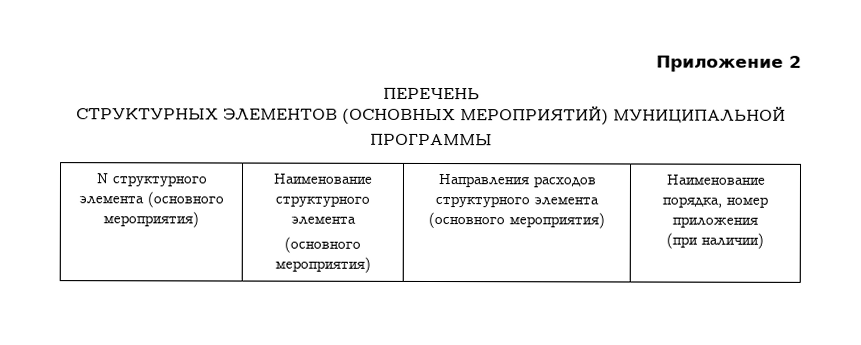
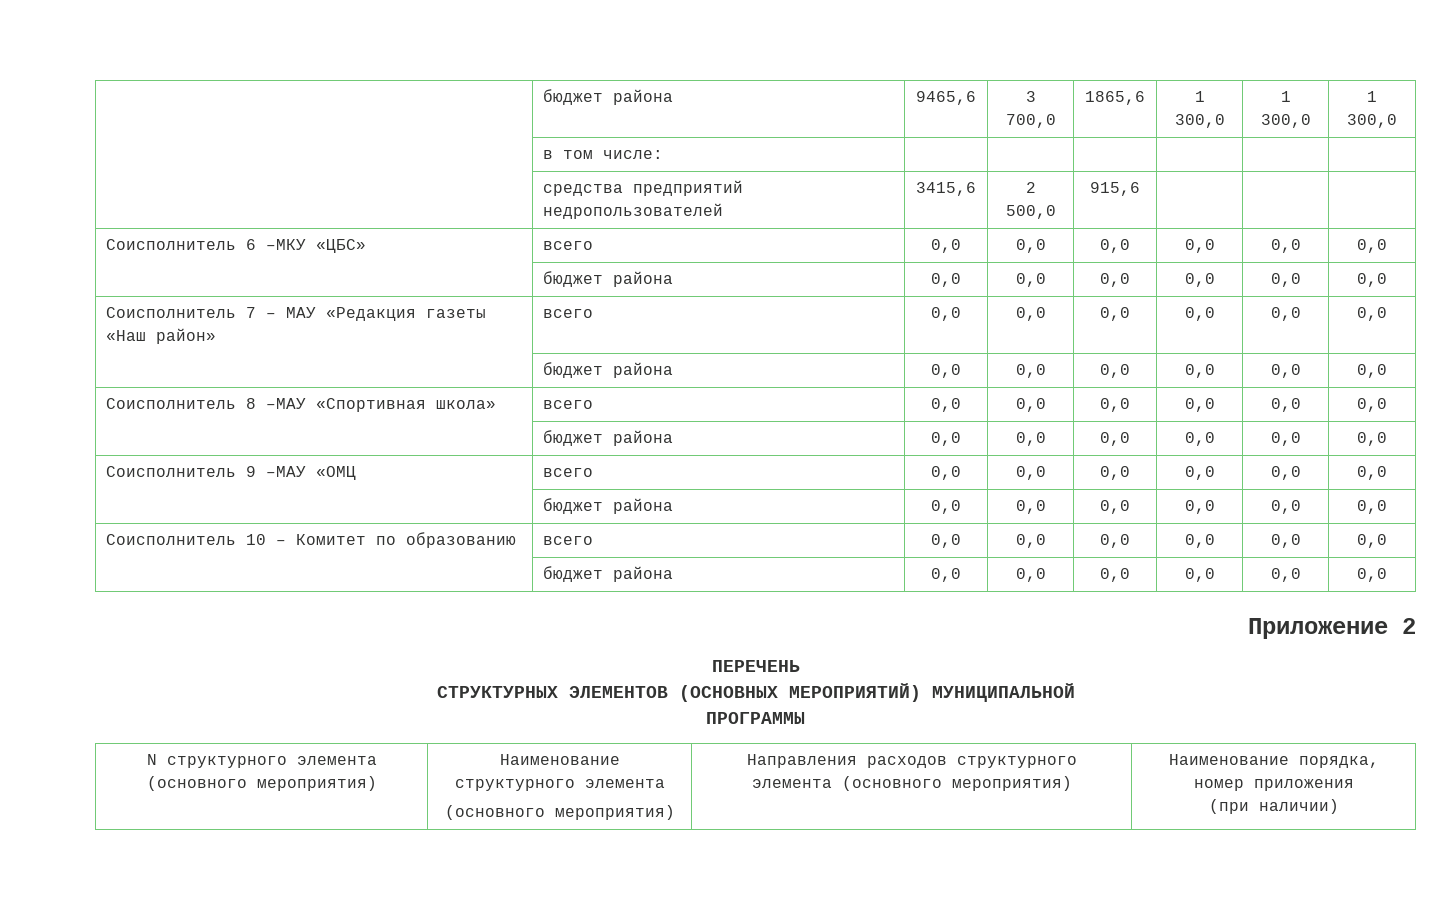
(656, 63) none -> [543,89,674,105] [916,91,976,105] [1025,91,1036,102] [1005,114,1056,128] [1085,91,1145,105] [1194,91,1205,102] [1174,114,1225,128] [1280,91,1291,102] [1260,114,1311,128] [1367,91,1377,102] [1347,114,1397,128] [543,150,664,159] [543,180,744,196] [543,203,724,219] [916,182,976,196] [1025,182,1036,193] [1005,205,1056,219] [1090,182,1140,196] [106,239,367,253] [543,241,594,250] [931,239,961,253] [1015,239,1046,253] [1100,239,1130,253] [1184,239,1215,253] [1270,239,1301,253] [1357,239,1387,253] [543,271,674,287] [931,273,961,287] [1015,273,1046,287] [1100,273,1130,287] [1184,273,1215,287] [1270,273,1301,287] [1357,273,1387,287] [106,307,487,321] [106,328,217,344] [543,309,594,318] [931,307,961,321] [1015,307,1046,321] [1100,307,1130,321] [1184,307,1215,321] [1270,307,1301,321] [1357,307,1387,321] [543,362,674,378] [931,364,961,378] [1015,364,1046,378] [1100,364,1130,378] [1184,364,1215,378] [1270,364,1301,378] [1357,364,1387,378] [106,398,497,412] [543,400,594,409] [931,398,961,412] [1015,398,1046,412] [1100,398,1130,412] [1184,398,1215,412] [1270,398,1301,412] [1357,398,1387,412] [543,430,674,446] [931,432,961,446] [1015,432,1046,446] [1100,432,1130,446] [1184,432,1215,446] [1270,432,1301,446] [1357,432,1387,446] [106,466,357,480] [543,468,594,477] [931,466,961,480] [1015,466,1046,480] [1100,466,1130,480] [1184,466,1215,480] [1270,466,1301,480] [1357,466,1387,480] [543,498,674,514] [931,500,961,514] [1015,500,1046,514] [1100,500,1130,514] [1184,500,1215,514] [1270,500,1301,514] [1357,500,1387,514] [106,532,517,548] [543,536,594,545] [931,534,961,548] [1015,534,1046,548] [1100,534,1130,548] [1184,534,1215,548] [1270,534,1301,548] [1357,534,1387,548] [543,566,674,582] [931,568,961,582] [1015,568,1046,582] [1100,568,1130,582] [1184,568,1215,582] [1270,568,1301,582] [1357,568,1387,582] | бюджет района | 9465,6 | 3 700,0 | 1865,6 | 1 300,0 | 1 300,0 | 1 300,0 // | в том числе: | | | | | | // | средства предприятий недропользователей | 3415,6 | 2 500,0 | 915,6 | | | // Соисполнитель 6 –МКУ «ЦБС» | всего | 0,0 | 0,0 | 0,0 | 0,0 | 0,0 | 0,0 // | бюджет района | 0,0 | 0,0 | 0,0 | 0,0 | 0,0 | 0,0 // Соисполнитель 7 – МАУ «Редакция газеты «Наш район» | всего | 0,0 | 0,0 | 0,0 | 0,0 | 0,0 | 0,0 // | бюджет района | 0,0 | 0,0 | 0,0 | 0,0 | 0,0 | 0,0 // Соисполнитель 8 –МАУ «Спортивная школа» | всего | 0,0 | 0,0 | 0,0 | 0,0 | 0,0 | 0,0 // | бюджет района | 0,0 | 0,0 | 0,0 | 0,0 | 0,0 | 0,0 // Соисполнитель 9 –МАУ «ОМЦ | всего | 0,0 | 0,0 | 0,0 | 0,0 | 0,0 | 0,0 // | бюджет района | 0,0 | 0,0 | 0,0 | 0,0 | 0,0 | 0,0 // Соисполнитель 10 – Комитет по образованию | всего | 0,0 | 0,0 | 0,0 | 0,0 | 0,0 | 0,0 // | бюджет района | 0,0 | 0,0 | 0,0 | 0,0 | 0,0 | 0,0 //

